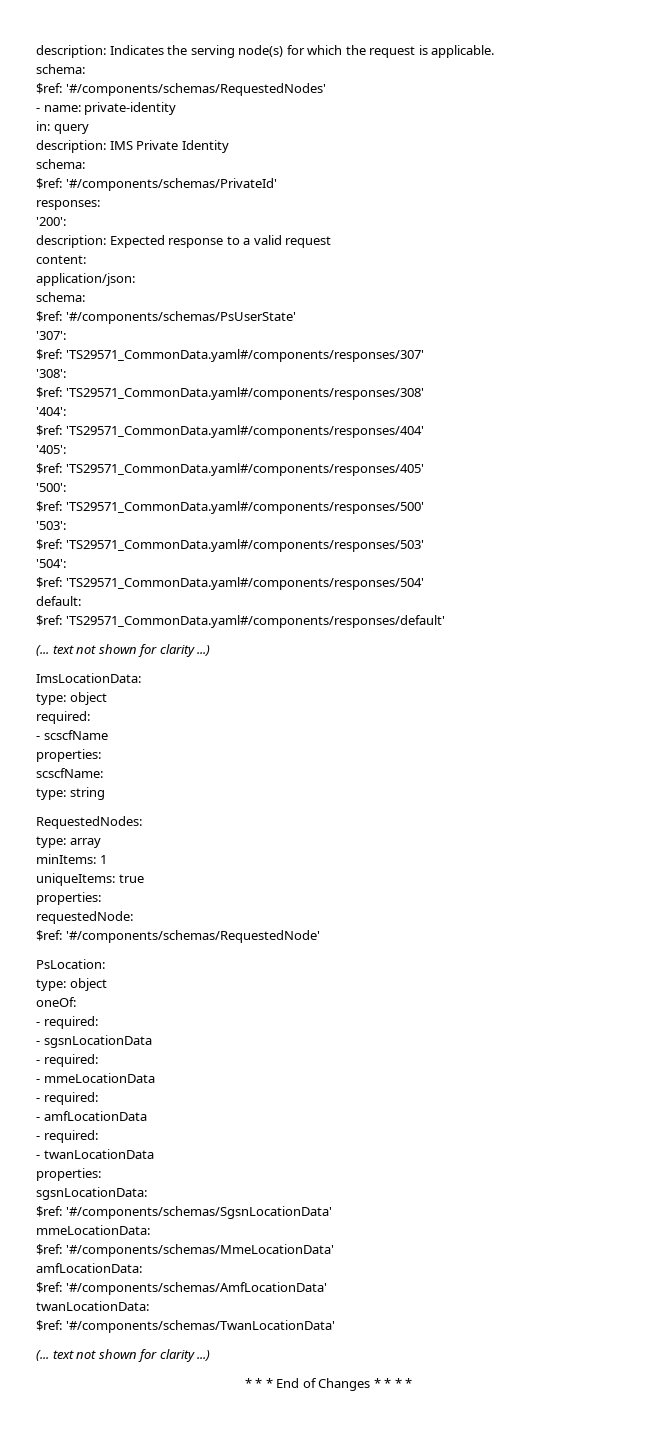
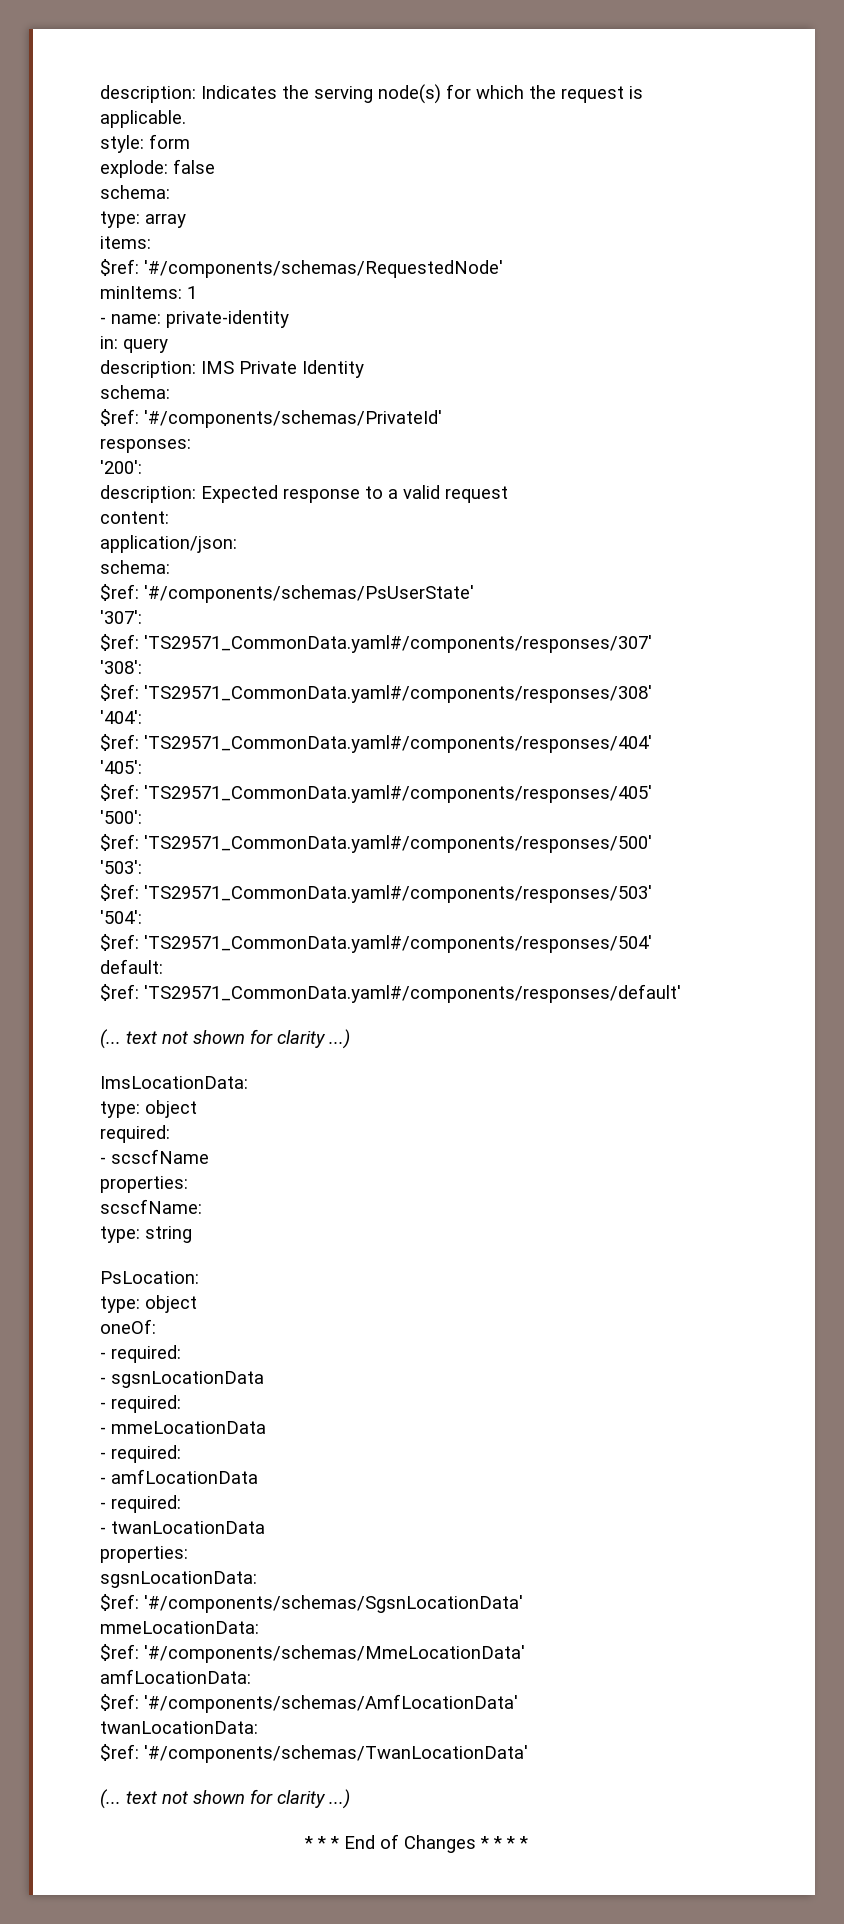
[36,64,85,74] [36,83,326,96] schema: // $ref: '#/components/schemas/RequestedNodes' -> [100,134,190,153] [100,159,215,178] [100,185,170,199] [100,211,186,228] [100,236,151,249] [100,259,503,278] [100,286,197,299] style: form // explode: false // schema: // type: array // items: // $ref: '#/components/schemas/RequestedNode' // minItems: 1
[36,816,142,829] [36,836,101,848] [36,854,107,864] [36,873,144,886] [36,892,101,905] [36,911,133,924] [36,930,320,943] // RequestedNodes: // type: array // minItems: 1 // uniqueItems: true // properties: // requestedNode: // $ref: '#/components/schemas/RequestedNode' -> (192, 1234) none

